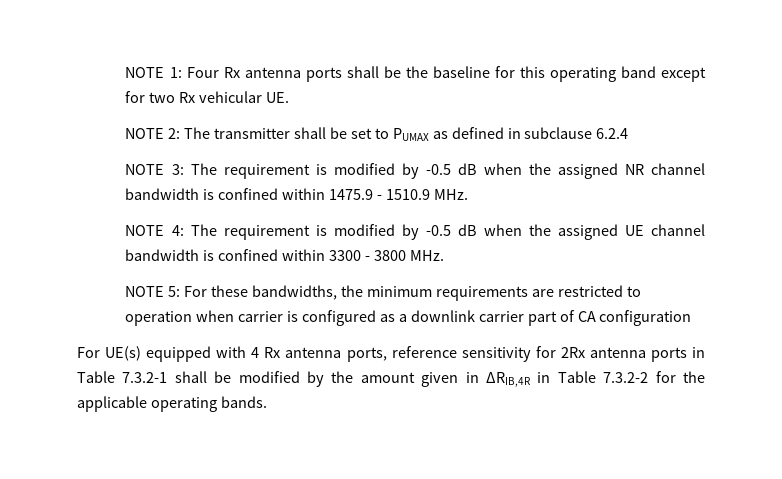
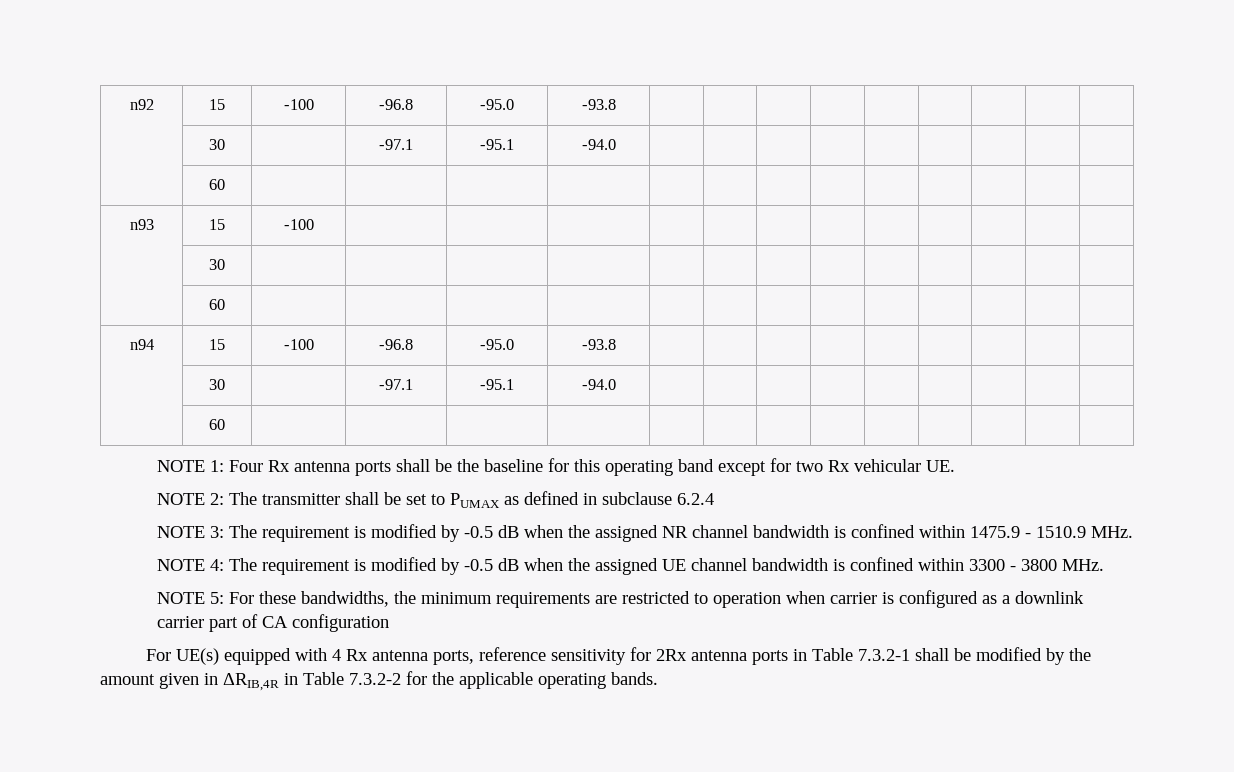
(125, 72) none -> [129,99,154,110] [209,99,225,110] [283,99,314,110] [379,99,413,110] [480,99,514,110] [581,99,616,110] [209,139,225,150] [379,139,413,150] [480,139,514,150] [581,139,616,150] [209,179,225,190] [129,219,154,230] [209,219,225,230] [283,219,314,230] [209,259,225,270] [209,299,225,310] [129,339,154,350] [209,339,225,350] [283,339,314,350] [379,339,413,350] [480,339,514,350] [581,339,616,350] [209,379,225,390] [379,379,413,390] [480,379,514,390] [581,379,616,390] [209,419,225,430] n92 | 15 | -100 | -96.8 | -95.0 | -93.8 | | | | | | | | | // | 30 | | -97.1 | -95.1 | -94.0 | | | | | | | | | // | 60 | | | | | | | | | | | | | // n93 | 15 | -100 | | | | | | | | | | | | // | 30 | | | | | | | | | | | | | // | 60 | | | | | | | | | | | | | // n94 | 15 | -100 | -96.8 | -95.0 | -93.8 | | | | | | | | | // | 30 | | -97.1 | -95.1 | -94.0 | | | | | | | | | // | 60 | | | | | | | | | | | | | //

